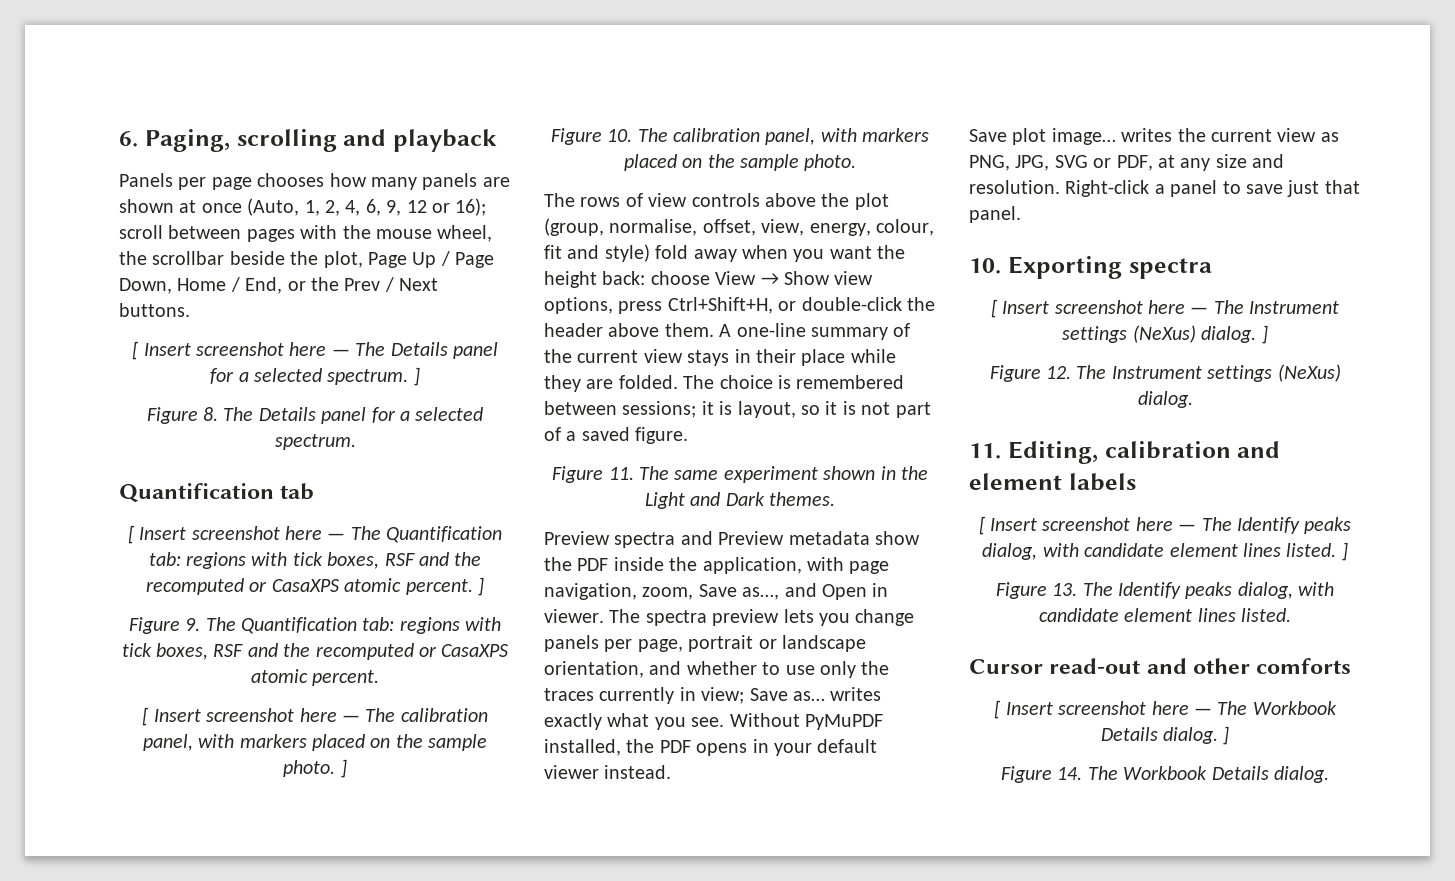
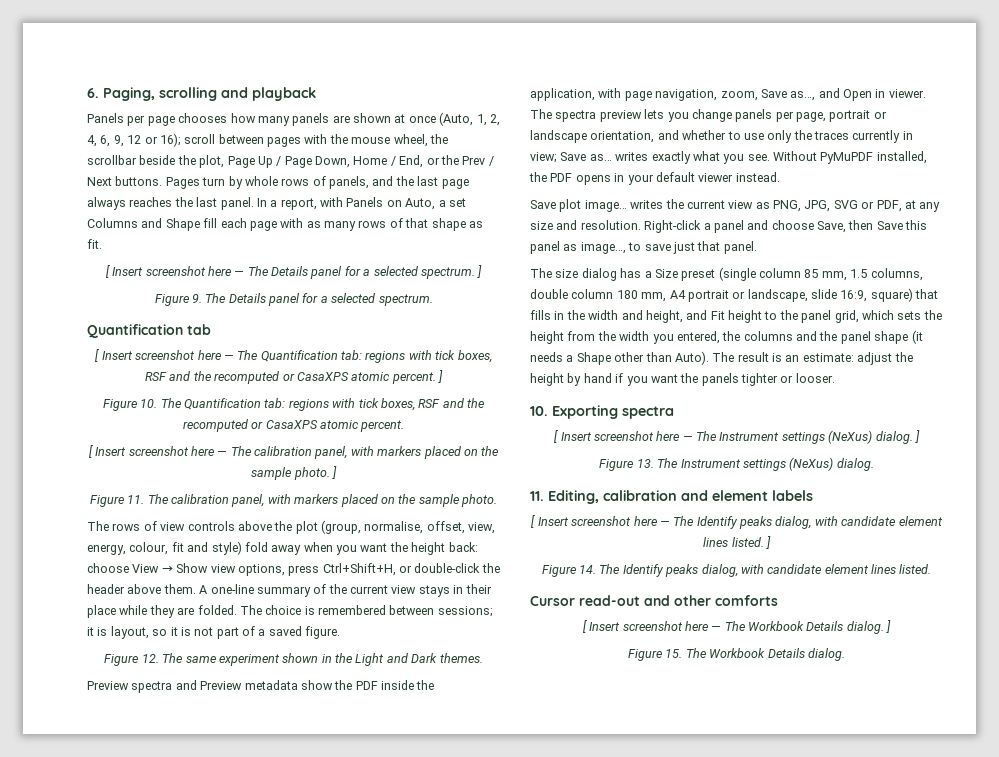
(190, 310) none -> [165,176,469,189] [87,197,466,210] [87,218,483,231] [87,239,102,249] Pages turn by whole rows of panels, and the last page always reaches the last panel. In a report, with Panels on Auto, a set Columns and Shape fill each page with as many rows of that shape as fit.
[203,407,218,421] 8. -> [191,294,202,303] 9.
[185,618,201,631] 9. -> [140,399,158,408] 10.
[607,129,633,142] 10. -> [127,495,145,504] 11.
[608,467,634,480] 11. -> [141,654,159,663] 12.
(1218, 188) none -> [747,220,928,233] [530,241,626,254] and choose Save, then Save this panel as image…,
(1021, 214) none -> [530,267,923,281] [530,288,939,302] [530,310,942,323] [530,330,923,344] [530,351,913,365] [530,373,835,386] // The size dialog has a Size preset (single column 85 mm, 1.5 columns, double column 180 mm, A4 portrait or landscape, slide 16:9, square) that fills in the width and height, and Fit height to the panel grid, which sets the height from the width you entered, the columns and the panel shape (it needs a Shape other than Auto). The result is an estimate: adjust the height by hand if you want the panels tighter or looser.
[1045,366,1071,379] 12. -> [636,459,654,468] 13.
[1052,583,1078,596] 13. -> [579,565,596,574] 14.
[1057,767,1083,780] 14. -> [665,649,683,658] 15.

